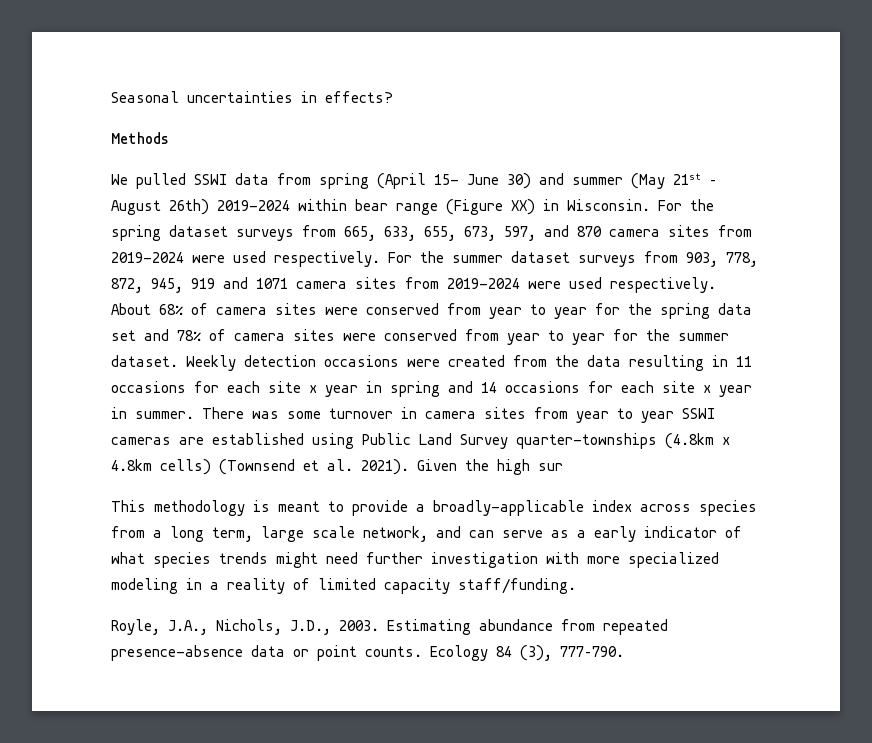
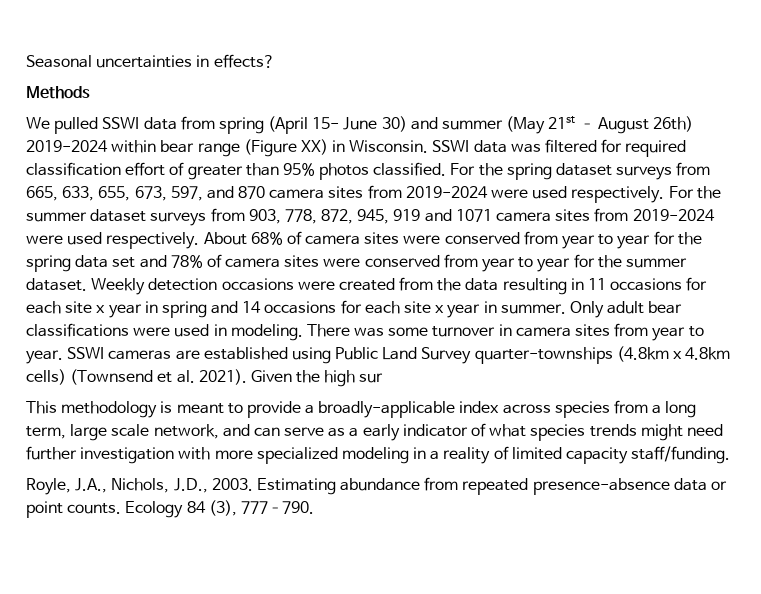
(650, 205) none -> [432,139,687,157] [26,162,447,180] SSWI data was filtered for required classification effort of greater than 95% photos classified.
(194, 415) none -> [569,301,683,318] [26,323,303,341] Only adult bear classifications were used in modeling.
[641,411,674,423] year -> [26,350,63,364] year.

